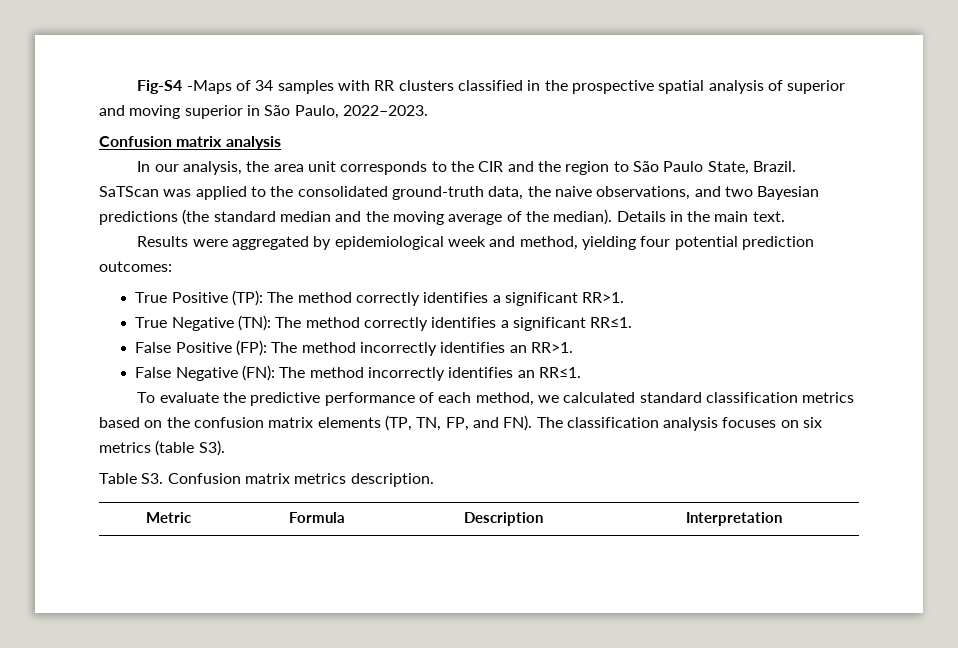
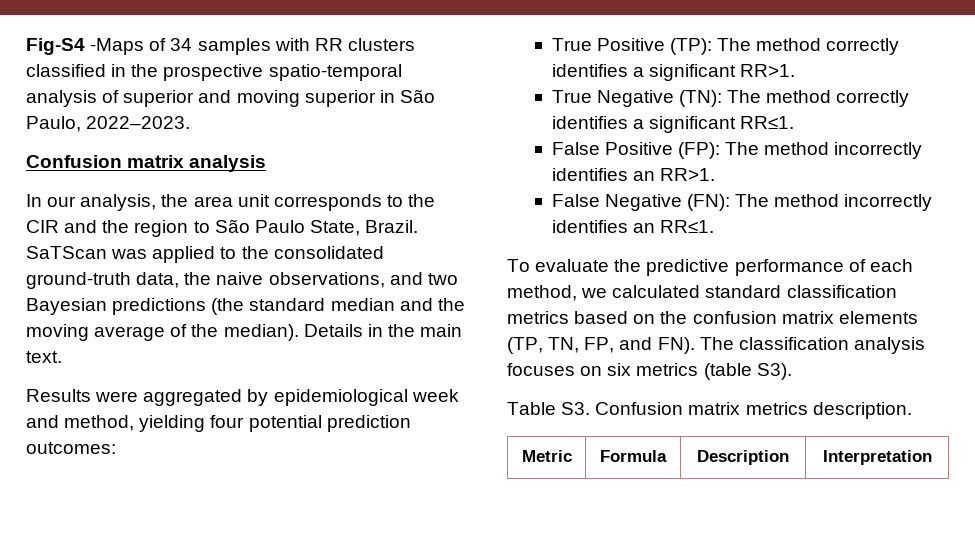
[658,80,705,94] spatial -> [268,64,402,81] spatio-temporal

